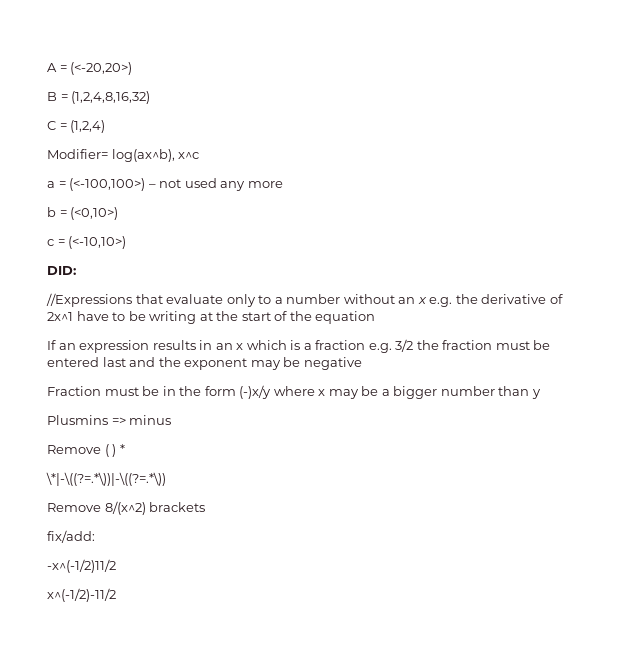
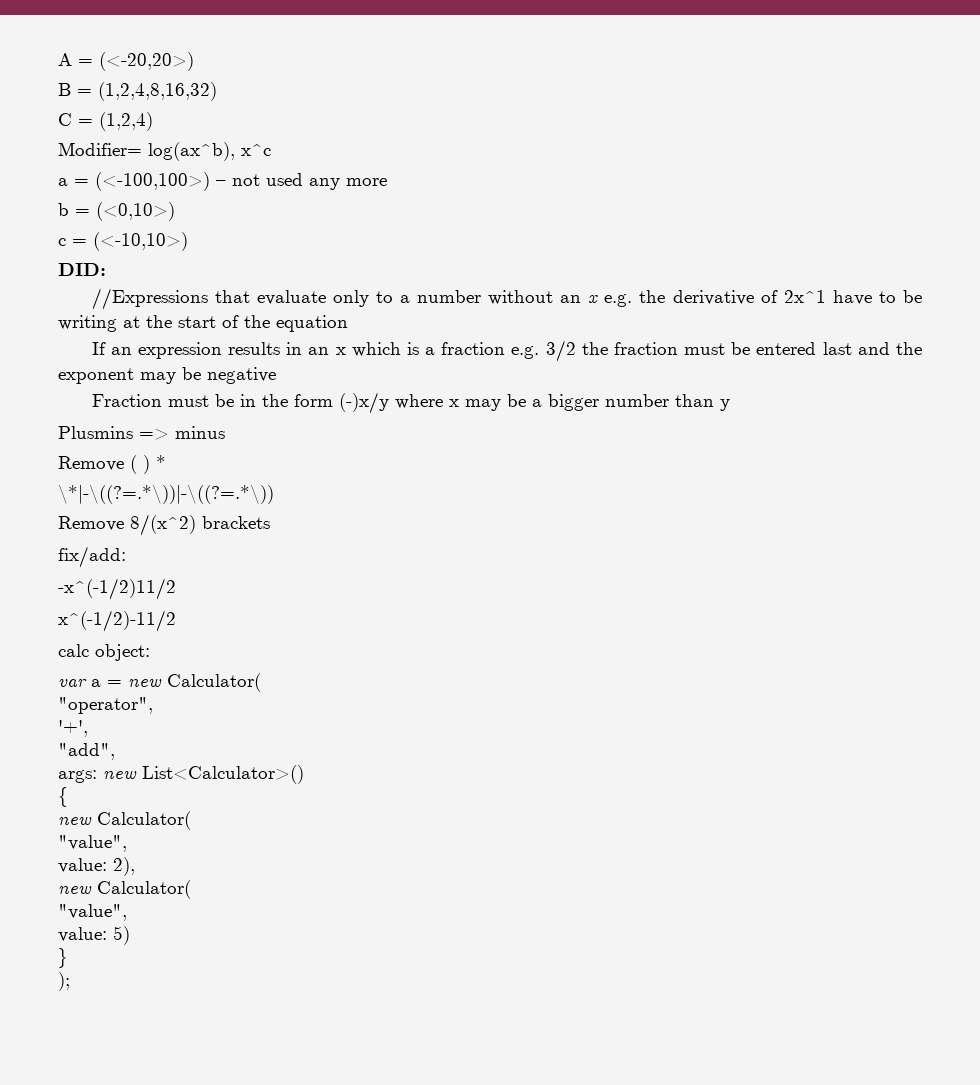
(116, 595) none -> [58,644,150,661] [58,673,261,692] [58,697,153,714] [58,720,88,737] [58,743,115,760] [58,765,304,784] [58,787,68,807] [58,811,191,830] [58,835,127,852] [58,857,135,876] [58,880,191,899] [58,904,127,921] [58,926,130,945] [58,948,68,968] [58,972,70,991] // calc object: // var a = new Calculator( // "operator", // '+', // "add", // args: new List<Calculator>() // { // new Calculator( // "value", // value: 2), // new Calculator( // "value", // value: 5) // } // );

